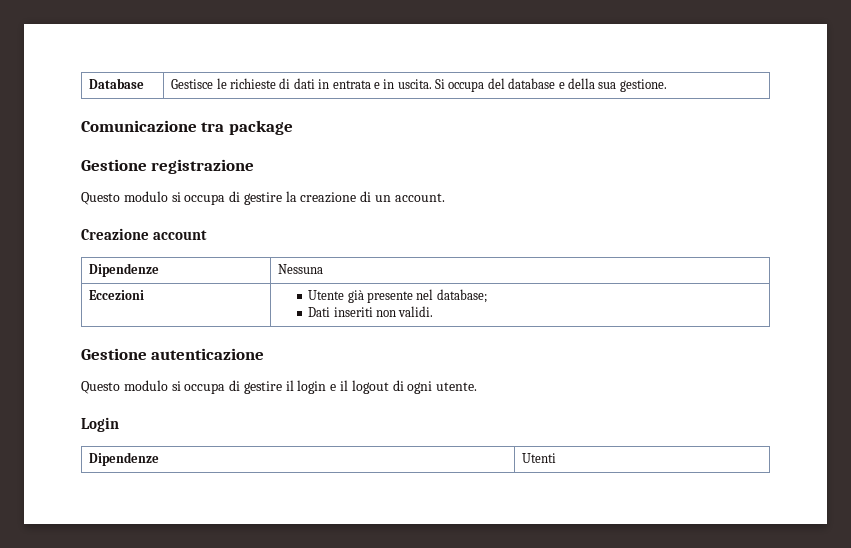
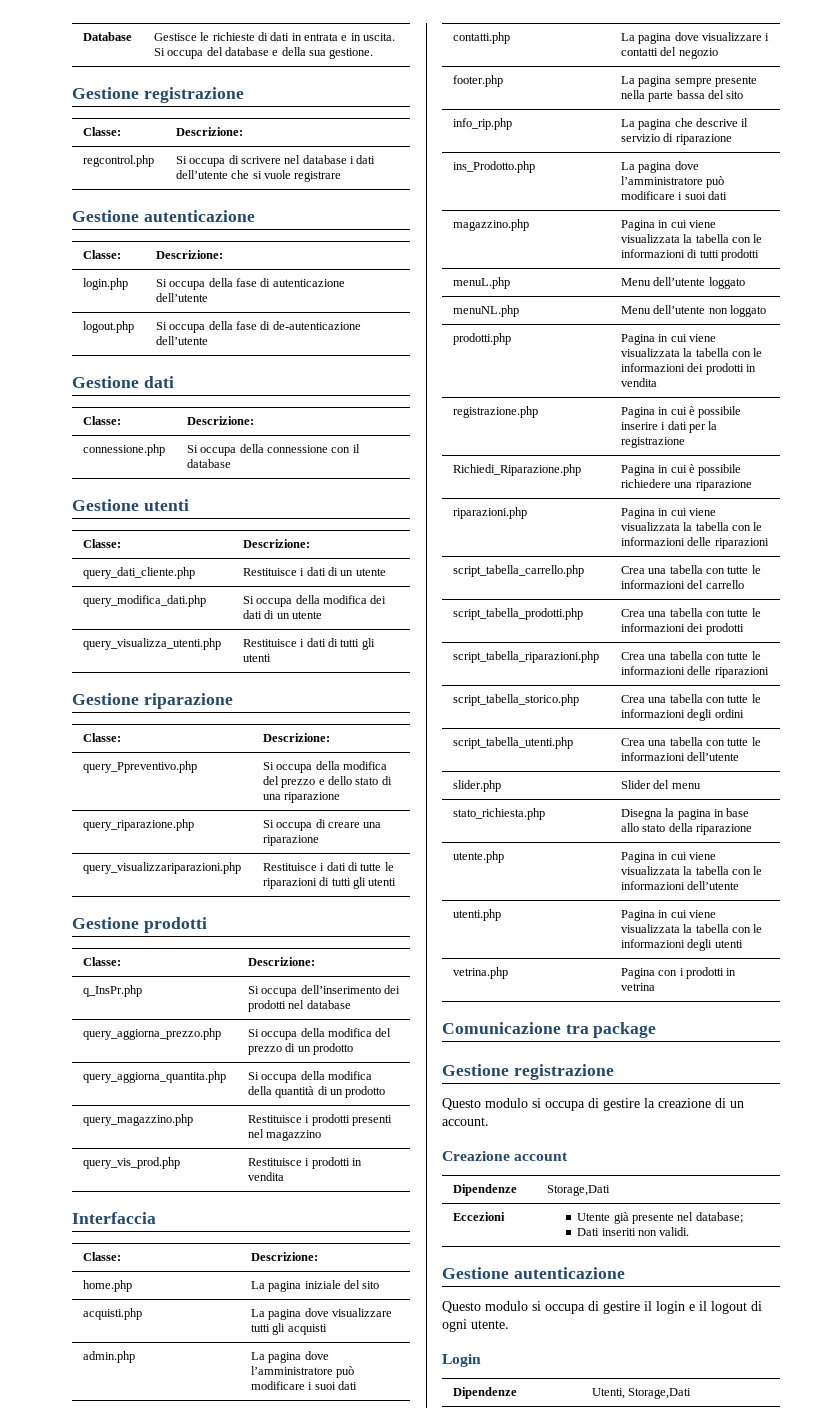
(667, 85) none -> [72,87,244,103] [82,127,121,136] [175,127,243,136] [82,155,154,167] [175,155,376,167] [175,170,342,182] [72,210,255,222] [82,250,121,259] [155,250,223,259] [82,278,128,290] [155,278,345,290] [155,293,208,302] [82,321,134,333] [155,321,361,333] [155,336,208,345] [72,376,174,388] [82,416,121,425] [186,416,254,425] [82,444,165,456] [186,444,360,456] [186,459,231,468] [72,499,189,511] [82,539,121,548] [242,539,310,548] [82,567,195,579] [242,567,386,576] [82,595,206,607] [242,595,387,607] [242,610,322,619] [82,638,221,650] [242,638,375,650] [242,654,271,662] [72,693,233,709] [82,733,121,742] [262,733,330,742] [82,761,197,773] [262,761,387,773] [262,776,392,788] [262,792,341,803] [82,819,194,831] [262,819,382,831] [262,835,319,846] [82,862,241,874] [262,862,394,871] [262,877,397,889] [72,917,207,933] [82,957,121,966] [247,957,315,966] [82,985,142,997] [247,985,400,997] [247,1000,351,1012] [82,1028,221,1040] [247,1028,392,1040] [247,1043,353,1055] [82,1071,226,1083] [247,1071,372,1083] [247,1086,386,1098] [82,1114,193,1126] [247,1114,392,1126] [247,1129,322,1141] [82,1157,180,1169] [247,1157,362,1169] [247,1172,284,1181] [72,1212,156,1224] [82,1252,121,1261] [250,1252,318,1261] [82,1280,132,1292] [250,1280,380,1292] [82,1308,142,1320] [250,1308,392,1320] [250,1323,327,1335] [82,1351,135,1363] [250,1351,329,1363] [250,1366,355,1378] [250,1381,357,1390] [452,32,510,44] [620,32,770,44] [620,47,718,59] [452,75,503,87] [620,76,757,87] [620,90,744,102] [452,118,512,130] [620,118,749,130] [620,133,732,145] [452,161,535,173] [620,161,699,173] [620,176,725,188] [620,191,727,200] [452,219,529,231] [620,220,716,231] [620,234,763,243] [620,249,759,261] [452,277,510,289] [620,277,745,289] [452,305,519,317] [620,305,766,317] [452,333,511,345] [620,334,716,345] [620,348,763,357] [620,363,756,375] [620,378,657,387] [452,406,538,418] [620,406,742,418] [620,421,718,433] [620,437,685,448] [452,464,581,476] [620,464,742,476] [620,479,752,491] [452,507,527,519] [620,508,716,519] [620,522,763,531] [620,537,769,549] [452,565,584,577] [620,565,761,574] [620,580,744,589] [452,608,583,620] [620,608,761,617] [620,623,744,635] [452,651,599,663] [620,651,761,660] [620,666,769,678] [452,694,579,706] [620,694,761,703] [620,709,744,721] [452,737,573,749] [620,737,761,746] [620,752,740,761] [452,780,501,792] [620,780,701,789] [452,808,545,820] [620,808,750,820] [620,823,752,835] [452,851,504,863] [620,852,716,863] [620,866,763,875] [620,881,740,890] [452,909,501,921] [620,910,716,921] [620,924,763,933] [620,939,743,951] [452,967,508,979] [620,967,737,979] [620,983,655,991] // Gestione registrazione // Classe: | Descrizione: // regcontrol.php | Si occupa di scrivere nel database i dati dell’utente che si vuole registrare // Gestione autenticazione // Classe: | Descrizione: // login.php | Si occupa della fase di autenticazione dell’utente // logout.php | Si occupa della fase di de-autenticazione dell’utente // Gestione dati // Classe: | Descrizione: // connessione.php | Si occupa della connessione con il database // Gestione utenti // Classe: | Descrizione: // query_dati_cliente.php | Restituisce i dati di un utente // query_modifica_dati.php | Si occupa della modifica dei dati di un utente // query_visualizza_utenti.php | Restituisce i dati di tutti gli utenti // Gestione riparazione // Classe: | Descrizione: // query_Ppreventivo.php | Si occupa della modifica del prezzo e dello stato di una riparazione // query_riparazione.php | Si occupa di creare una riparazione // query_visualizzariparazioni.php | Restituisce i dati di tutte le riparazioni di tutti gli utenti // Gestione prodotti // Classe: | Descrizione: // q_InsPr.php | Si occupa dell’inserimento dei prodotti nel database // query_aggiorna_prezzo.php | Si occupa della modifica del prezzo di un prodotto // query_aggiorna_quantita.php | Si occupa della modifica della quantità di un prodotto // query_magazzino.php | Restituisce i prodotti presenti nel magazzino // query_vis_prod.php | Restituisce i prodotti in vendita // Interfaccia // Classe: | Descrizione: // home.php | La pagina iniziale del sito // acquisti.php | La pagina dove visualizzare tutti gli acquisti // admin.php | La pagina dove l’amministratore può modificare i suoi dati // contatti.php | La pagina dove visualizzare i contatti del negozio // footer.php | La pagina sempre presente nella parte bassa del sito // info_rip.php | La pagina che descrive il servizio di riparazione // ins_Prodotto.php | La pagina dove l’amministratore può modificare i suoi dati // magazzino.php | Pagina in cui viene visualizzata la tabella con le informazioni di tutti prodotti // menuL.php | Menu dell’utente loggato // menuNL.php | Menu dell’utente non loggato // prodotti.php | Pagina in cui viene visualizzata la tabella con le informazioni dei prodotti in vendita // registrazione.php | Pagina in cui è possibile inserire i dati per la registrazione // Richiedi_Riparazione.php | Pagina in cui è possibile richiedere una riparazione // riparazioni.php | Pagina in cui viene visualizzata la tabella con le informazioni delle riparazioni // script_tabella_carrello.php | Crea una tabella con tutte le informazioni del carrello // script_tabella_prodotti.php | Crea una tabella con tutte le informazioni dei prodotti // script_tabella_riparazioni.php | Crea una tabella con tutte le informazioni delle riparazioni // script_tabella_storico.php | Crea una tabella con tutte le informazioni degli ordini // script_tabella_utenti.php | Crea una tabella con tutte le informazioni dell’utente // slider.php | Slider del menu // stato_richiesta.php | Disegna la pagina in base allo stato della riparazione // utente.php | Pagina in cui viene visualizzata la tabella con le informazioni dell’utente // utenti.php | Pagina in cui viene visualizzata la tabella con le informazioni degli utenti // vetrina.php | Pagina con i prodotti in vetrina
[278,264,324,274] Nessuna -> [546,1185,610,1196] Storage,Dati
[522,453,557,463] Utenti -> [591,1388,692,1399] Utenti, Storage,Dati

